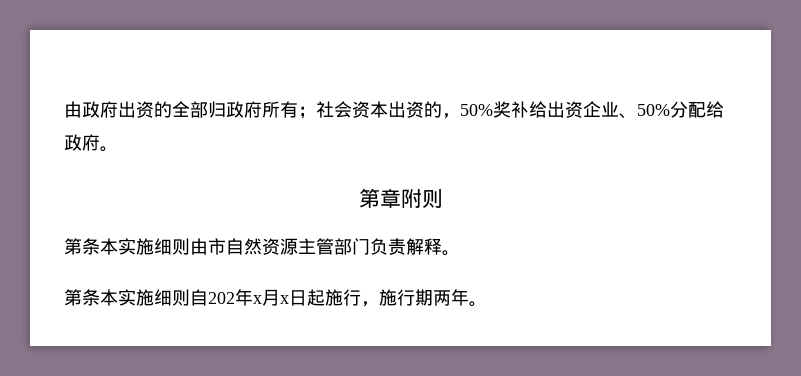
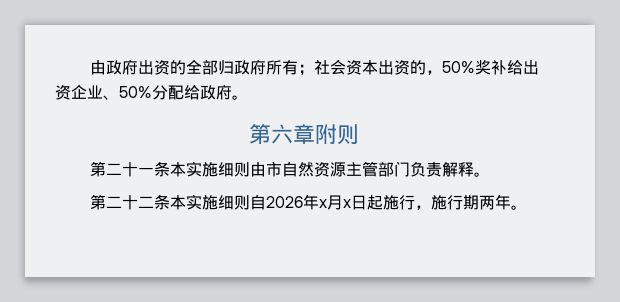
(380, 198) none -> [270,124,293,144] 六
(82, 246) none -> [105,162,154,177] 二十一
(82, 297) none -> [105,195,154,210] 二十二
[208,292,235,304] 202 -> [265,196,303,208] 2026

